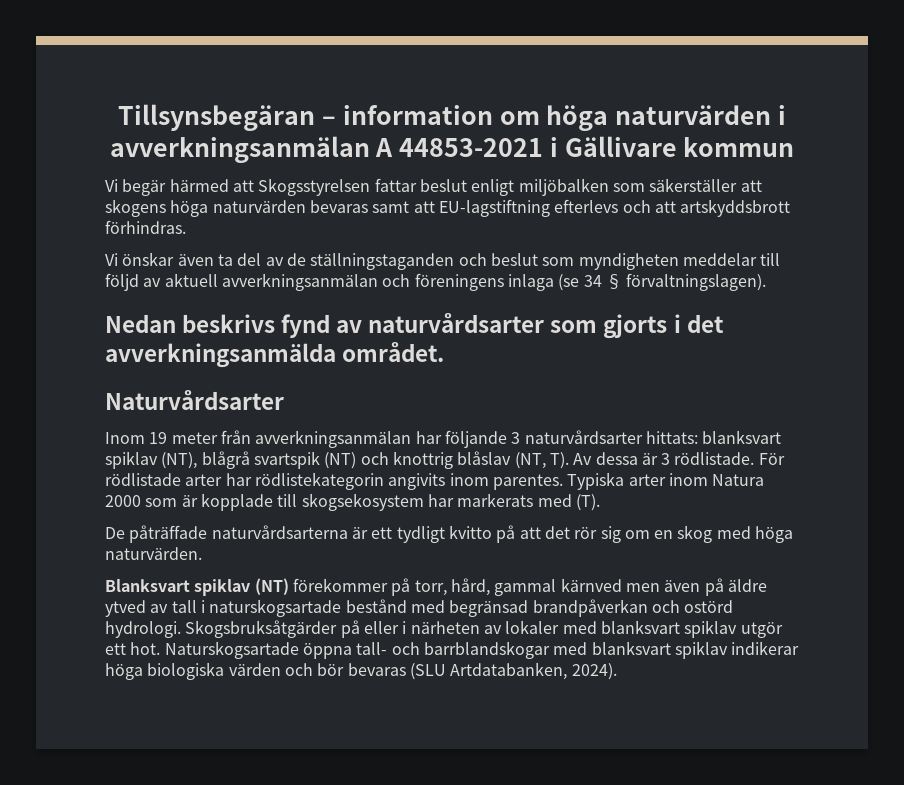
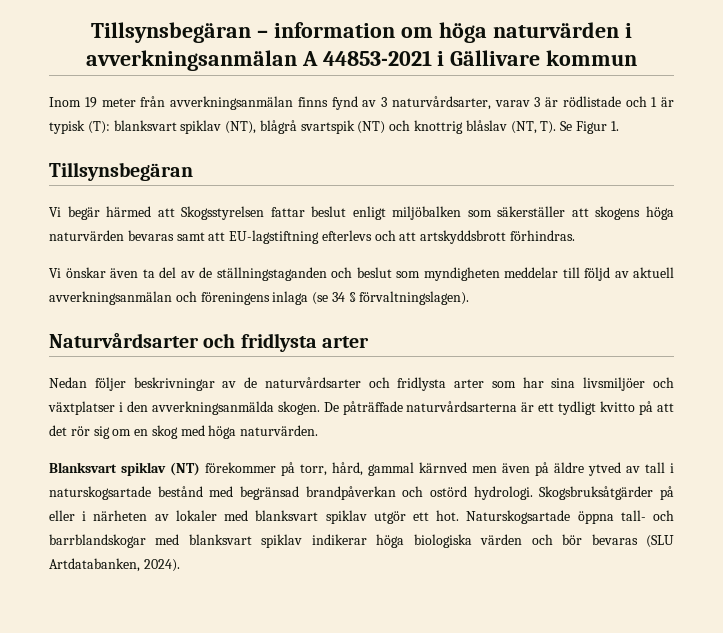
(795, 147) none -> [49,96,674,110] [49,120,619,134] [49,162,193,181] // Inom 19 meter från avverkningsanmälan finns fynd av 3 naturvårdsarter, varav 3 är rödlistade och 1 är typisk (T): blanksvart spiklav (NT), blågrå svartspik (NT) och knottrig blåslav (NT, T). Se Figur 1. // Tillsynsbegäran
[105,313,724,339] [105,342,445,368] [105,390,284,410] [105,430,782,448] [105,451,785,469] [105,472,765,490] [105,493,600,511] Nedan beskrivs fynd av naturvårdsarter som gjorts i det avverkningsanmälda området. // Naturvårdsarter // Inom 19 meter från avverkningsanmälan har följande 3 naturvårdsarter hittats: blanksvart spiklav (NT), blågrå svartspik (NT) och knottrig blåslav (NT, T). Av dessa är 3 rödlistade. För rödlistade arter har rödlistekategorin angivits inom parentes. Typiska arter inom Natura 2000 som är kopplade till skogsekosystem har markerats med (T). // -> [49,333,369,352] [49,377,674,391] [48,401,320,415] Naturvårdsarter och fridlysta arter // Nedan följer beskrivningar av de naturvårdsarter och fridlysta arter som har sina livsmiljöer och växtplatser i den avverkningsanmälda skogen.

